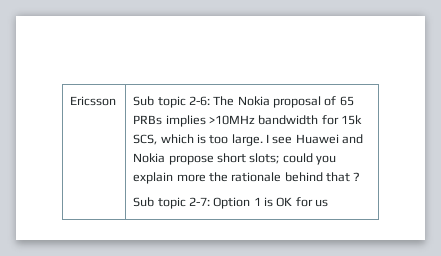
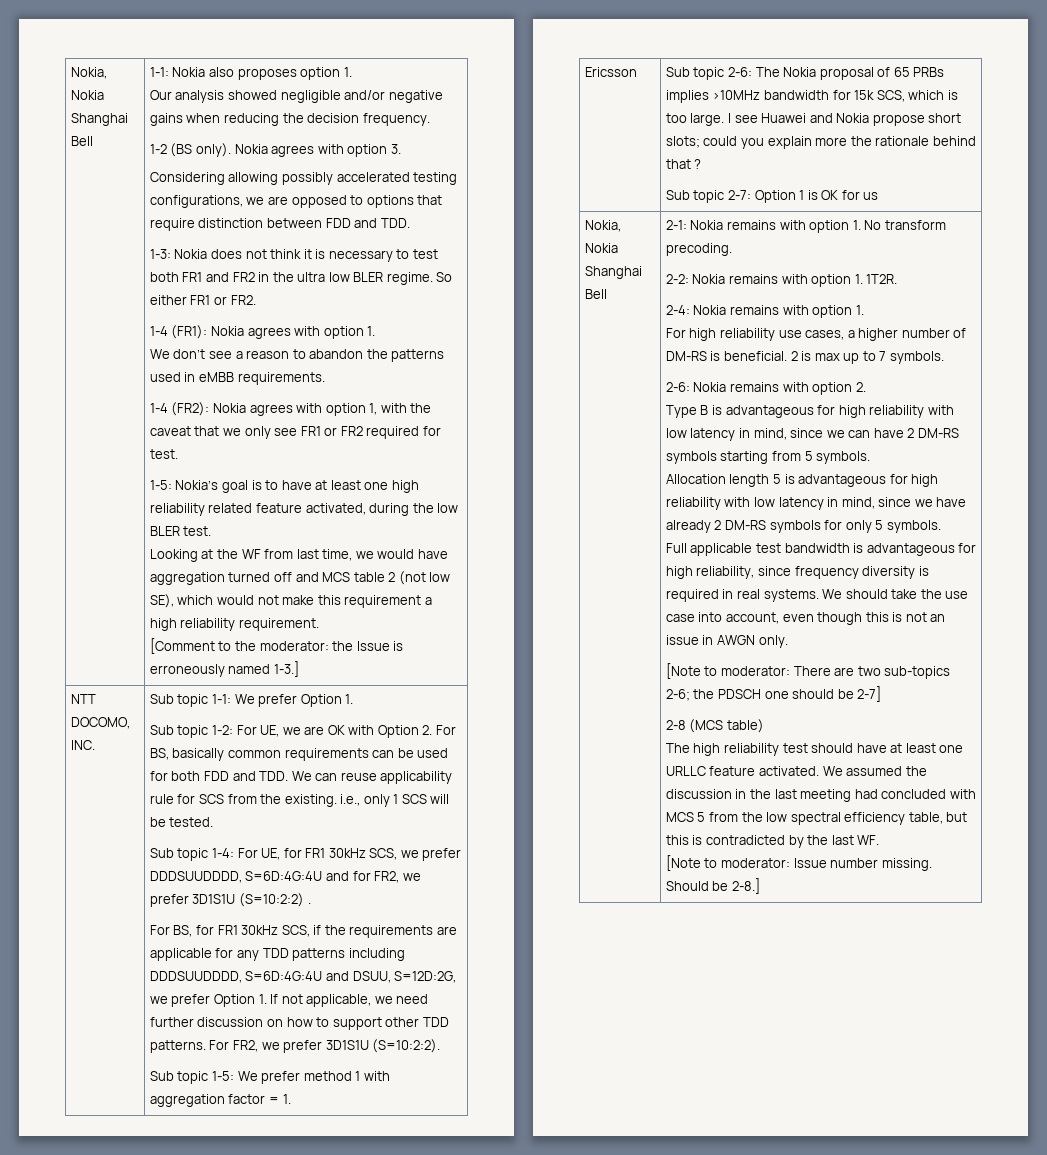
(70, 101) none -> [70,67,107,79] [70,90,104,100] [70,113,128,126] [70,136,93,146] [149,67,352,80] [149,90,443,103] [149,113,430,126] [149,143,401,157] [149,172,458,185] [149,195,443,208] [149,218,410,231] [149,249,438,262] [149,272,453,285] [149,295,256,305] [149,325,376,339] [149,349,445,362] [149,372,325,385] [149,402,432,416] [149,426,441,439] [149,449,178,459] [149,480,419,493] [149,503,459,516] [149,526,212,536] [149,549,448,562] [149,571,451,585] [149,594,432,608] [149,618,319,631] [149,638,404,654] [149,661,299,677] [70,694,96,704] [70,717,130,729] [70,740,95,750] [149,694,354,707] [149,725,456,738] [149,748,449,761] [149,771,453,784] [149,794,450,807] [149,817,214,827] [149,848,462,861] [149,871,421,883] [149,893,311,907] [149,925,457,938] [149,948,405,961] [149,971,457,983] [149,994,429,1007] [149,1017,449,1030] [149,1039,441,1053] [149,1071,390,1084] [149,1094,291,1107] Nokia, Nokia Shanghai Bell | 1-1: Nokia also proposes option 1. // Our analysis showed negligible and/or negative gains when reducing the decision frequency. // 1-2 (BS only). Nokia agrees with option 3. // Considering allowing possibly accelerated testing configurations, we are opposed to options that require distinction between FDD and TDD. // 1-3: Nokia does not think it is necessary to test both FR1 and FR2 in the ultra low BLER regime. So either FR1 or FR2. // 1-4 (FR1): Nokia agrees with option 1. // We don’t see a reason to abandon the patterns used in eMBB requirements. // 1-4 (FR2): Nokia agrees with option 1, with the caveat that we only see FR1 or FR2 required for test. // 1-5: Nokia’s goal is to have at least one high reliability related feature activated, during the low BLER test. // Looking at the WF from last time, we would have aggregation turned off and MCS table 2 (not low SE), which would not make this requirement a high reliability requirement. // [Comment to the moderator: the Issue is erroneously named 1-3.] // NTT DOCOMO, INC. | Sub topic 1-1: We prefer Option 1. // Sub topic 1-2: For UE, we are OK with Option 2. For BS, basically common requirements can be used for both FDD and TDD. We can reuse applicability rule for SCS from the existing. i.e., only 1 SCS will be tested. // Sub topic 1-4: For UE, for FR1 30kHz SCS, we prefer DDDSUUDDDD, S=6D:4G:4U and for FR2, we prefer 3D1S1U (S=10:2:2) . // For BS, for FR1 30kHz SCS, if the requirements are applicable for any TDD patterns including DDDSUUDDDD, S=6D:4G:4U and DSUU, S=12D:2G, we prefer Option 1. If not applicable, we need further discussion on how to support other TDD patterns. For FR2, we prefer 3D1S1U (S=10:2:2). // Sub topic 1-5: We prefer method 1 with aggregation factor = 1. //
(329, 203) none -> [584,220,621,232] [584,243,618,253] [584,266,642,279] [584,289,607,299] [665,220,946,233] [665,243,732,256] [665,274,898,287] [665,305,864,318] [665,328,967,341] [665,351,944,364] [665,382,866,395] [665,405,954,418] [665,428,959,441] [665,451,871,464] [665,474,939,487] [665,497,967,510] [665,520,941,533] [665,543,977,556] [665,566,929,579] [665,589,969,602] [665,612,946,625] [665,635,788,648] [665,663,951,679] [665,686,882,702] [665,719,764,733] [665,743,964,756] [665,766,927,776] [665,789,976,802] [665,812,968,825] [665,835,880,848] [665,855,932,871] [665,878,760,894] // Nokia, Nokia Shanghai Bell | 2-1: Nokia remains with option 1. No transform precoding. // 2-2: Nokia remains with option 1. 1T2R. // 2-4: Nokia remains with option 1. // For high reliability use cases, a higher number of DM-RS is beneficial. 2 is max up to 7 symbols. // 2-6: Nokia remains with option 2. // Type B is advantageous for high reliability with low latency in mind, since we can have 2 DM-RS symbols starting from 5 symbols. // Allocation length 5 is advantageous for high reliability with low latency in mind, since we have already 2 DM-RS symbols for only 5 symbols. // Full applicable test bandwidth is advantageous for high reliability, since frequency diversity is required in real systems. We should take the use case into account, even though this is not an issue in AWGN only. // [Note to moderator: There are two sub-topics 2-6; the PDSCH one should be 2-7] // 2-8 (MCS table) // The high reliability test should have at least one URLLC feature activated. We assumed the discussion in the last meeting had concluded with MCS 5 from the low spectral efficiency table, but this is contradicted by the last WF. // [Note to moderator: Issue number missing. Should be 2-8.]

